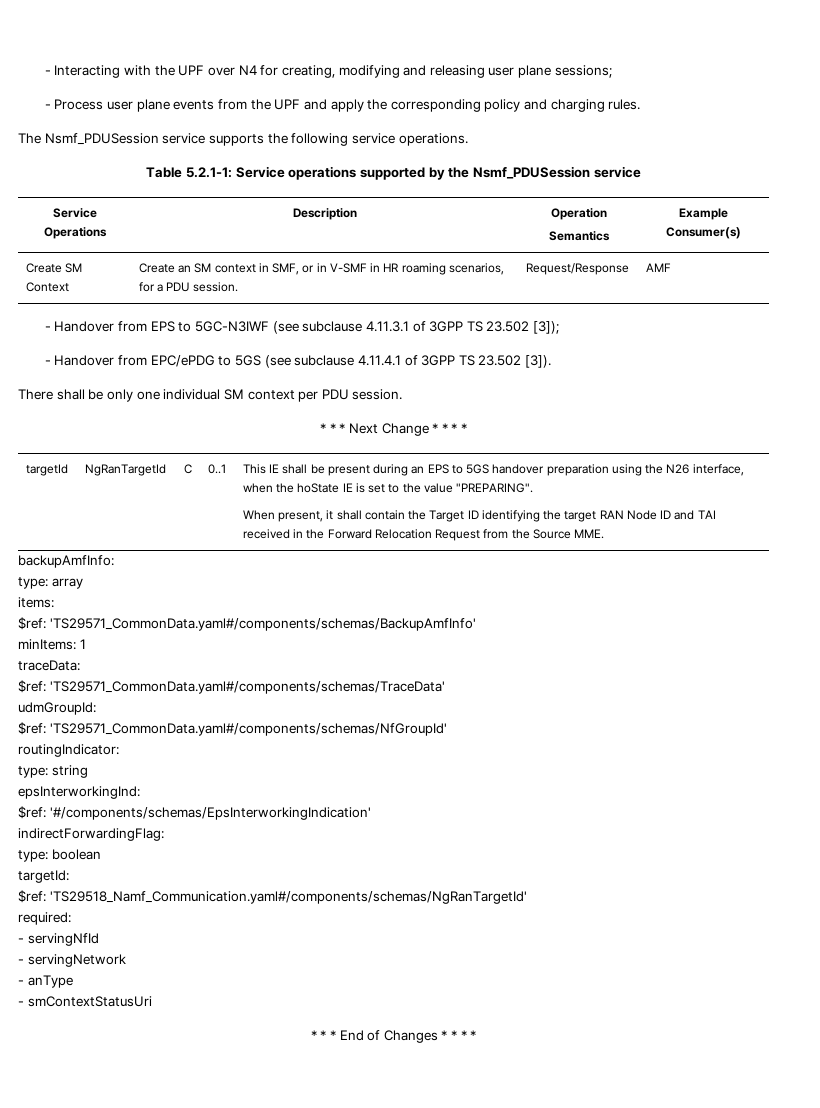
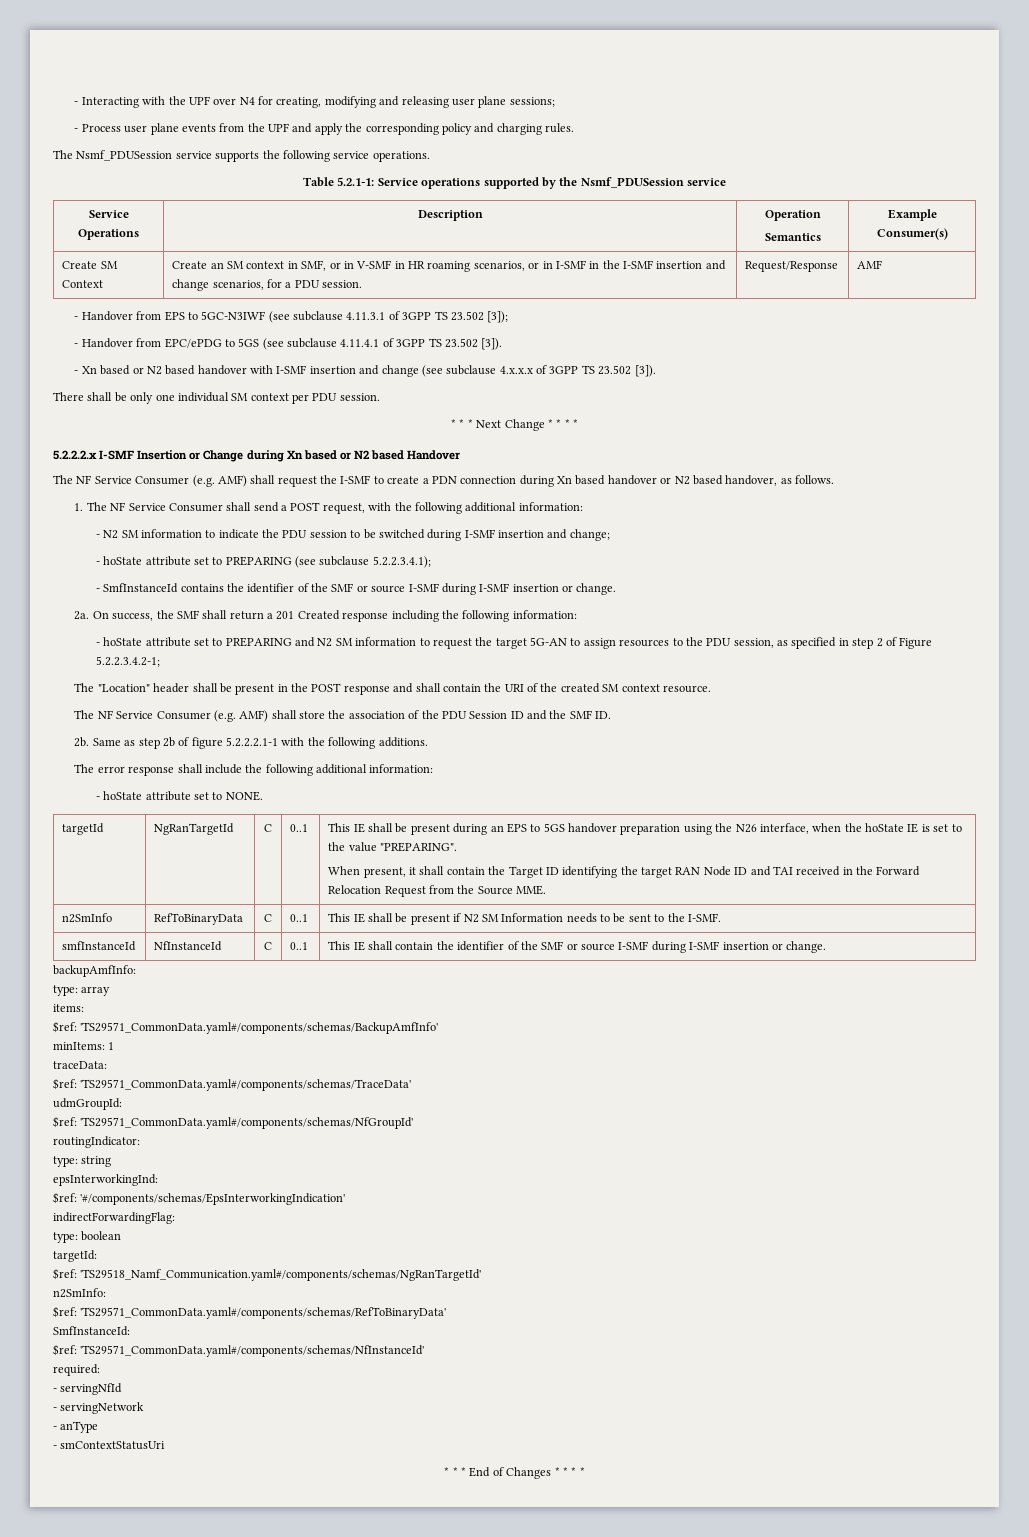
(504, 269) none -> [528,260,726,270] [172,279,264,291] or in I-SMF in the I-SMF insertion and change scenarios,
(552, 361) none -> [74,365,656,377] // - Xn based or N2 based handover with I-SMF insertion and change (see subclause 4.x.x.x of 3GPP TS 23.502 [3]).
(468, 428) none -> [53,450,461,462] [53,475,834,487] [74,502,583,514] [95,529,610,541] [95,556,431,568] [95,583,617,595] [74,610,577,622] [95,637,933,649] [95,656,160,667] [74,683,711,695] [74,710,612,722] [74,737,428,749] [74,764,434,776] [95,791,263,801] // 5.2.2.2.x I-SMF Insertion or Change during Xn based or N2 based Handover // The NF Service Consumer (e.g. AMF) shall request the I-SMF to create a PDN connection during Xn based handover or N2 based handover, as follows. // 1. The NF Service Consumer shall send a POST request, with the following additional information: // - N2 SM information to indicate the PDU session to be switched during I-SMF insertion and change; // - hoState attribute set to PREPARING (see subclause 5.2.2.3.4.1); // - SmfInstanceId contains the identifier of the SMF or source I-SMF during I-SMF insertion or change. // 2a. On success, the SMF shall return a 201 Created response including the following information: // - hoState attribute set to PREPARING and N2 SM information to request the target 5G-AN to assign resources to the PDU session, as specified in step 2 of Figure 5.2.2.3.4.2-1; // The "Location" header shall be present in the POST response and shall contain the URI of the created SM context resource. // The NF Service Consumer (e.g. AMF) shall store the association of the PDU Session ID and the SMF ID. // 2b. Same as step 2b of figure 5.2.2.2.1-1 with the following additions. // The error response shall include the following additional information: // - hoState attribute set to NONE.
(605, 534) none -> [62,913,113,923] [154,913,244,925] [264,914,272,922] [290,914,309,922] [328,913,721,925] [62,941,137,951] [154,941,223,951] [264,942,272,950] [290,942,309,950] [328,941,827,953] // n2SmInfo | RefToBinaryData | C | 0..1 | This IE shall be present if N2 SM Information needs to be sent to the I-SMF. // smfInstanceId | NfInstanceId | C | 0..1 | This IE shall contain the identifier of the SMF or source I-SMF during I-SMF insertion or change.
(527, 897) none -> [53,1288,106,1298] [53,1306,447,1319] [53,1326,130,1336] [53,1344,425,1357] // n2SmInfo: // $ref: 'TS29571_CommonData.yaml#/components/schemas/RefToBinaryData' // SmfInstanceId: // $ref: 'TS29571_CommonData.yaml#/components/schemas/NfInstanceId'

